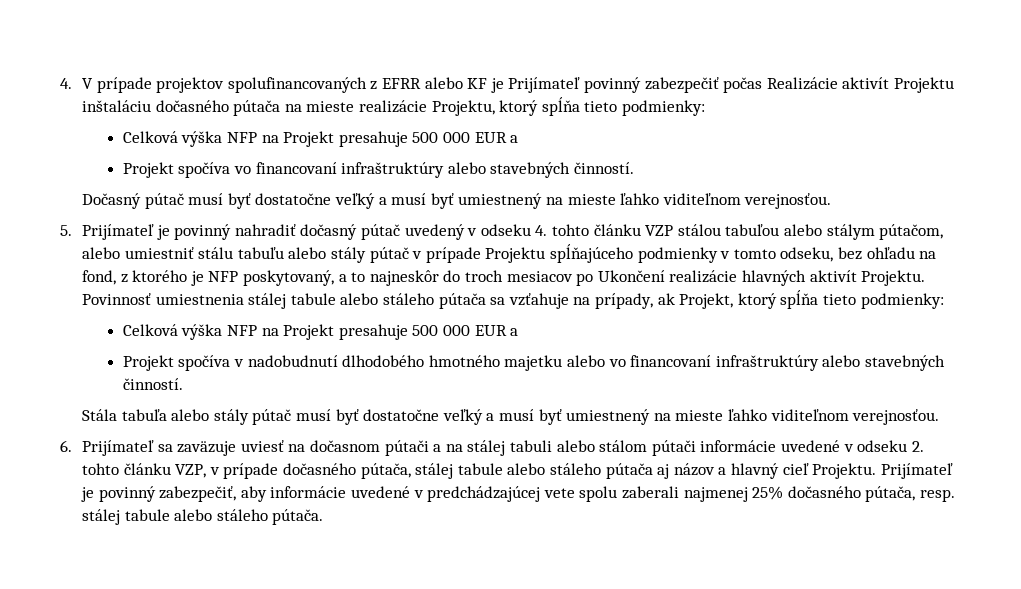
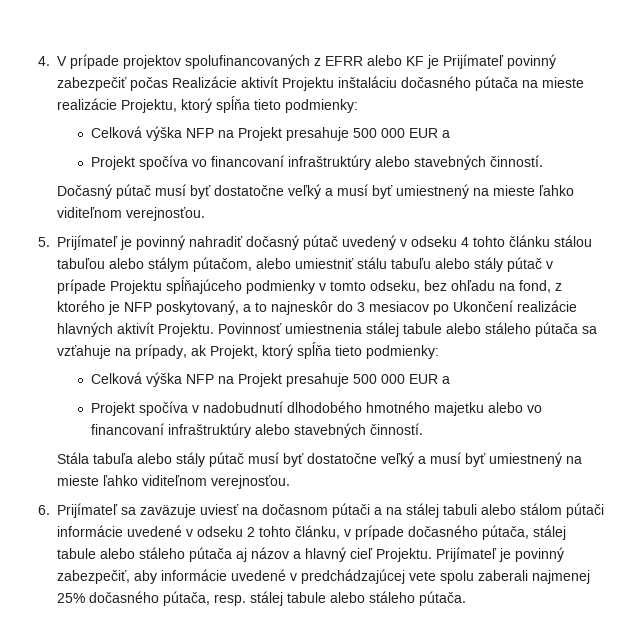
[535,224,674,236] 4. tohto článku VZP -> [461,235,550,247] 4 tohto článku
[464,270,503,282] troch -> [357,302,365,312] 3
[911,441,924,452] [82,463,207,478] 2. tohto článku VZP, -> [247,525,340,539] 2 tohto článku,

